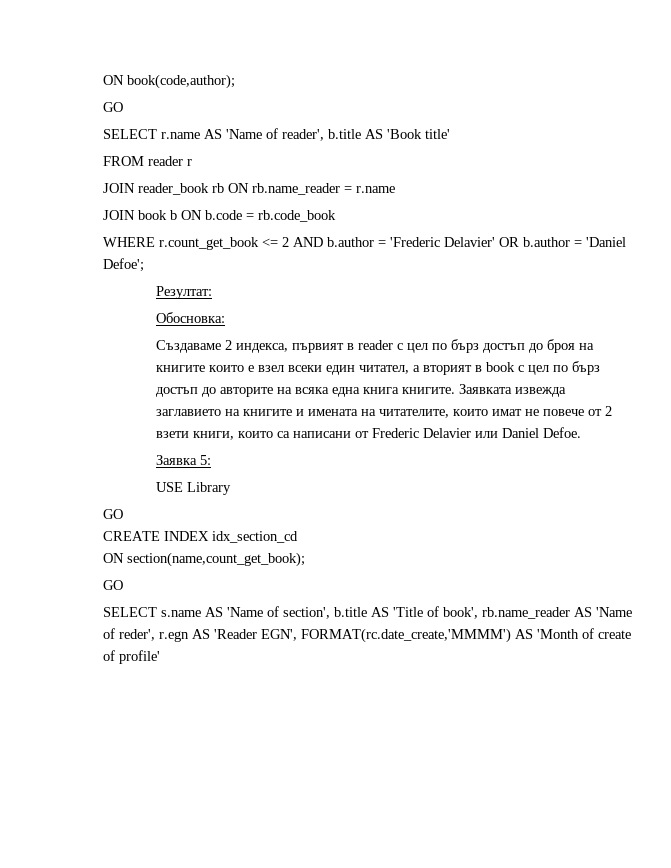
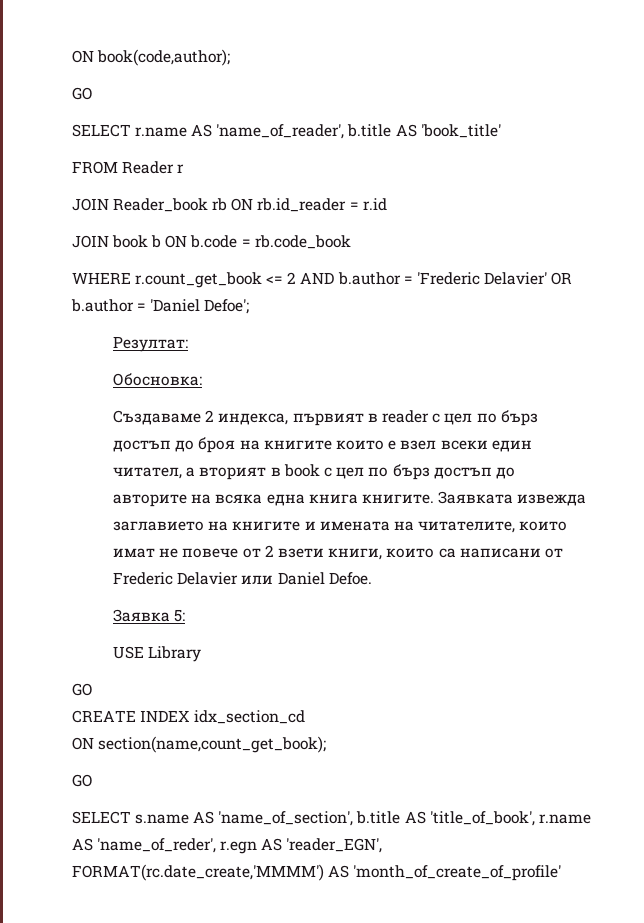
[226,128,451,141] 'Name of reader', b.title AS 'Book title' -> [216,124,501,139] 'name_of_reader', b.title AS 'book_title'
[148,156,184,166] reader -> [121,161,174,174] Reader
[138,183,210,195] reader_book -> [112,198,208,212] Reader_book
[252,183,396,195] rb.name_reader = r.name -> [257,198,387,212] rb.id_reader = r.id
[227,606,633,619] [103,628,632,643] [103,650,161,664] 'Name of section', b.title AS 'Title of book', rb.name_reader AS 'Name of reder', r.egn AS 'Reader EGN', FORMAT(rc.date_create,'MMMM') AS 'Month of create of profile' -> [218,811,591,826] [71,838,383,854] [71,864,562,881] 'name_of_section', b.title AS 'title_of_book', r.name AS 'name_of_reder', r.egn AS 'reader_EGN', FORMAT(rc.date_create,'MMMM') AS 'month_of_create_of_profile'

